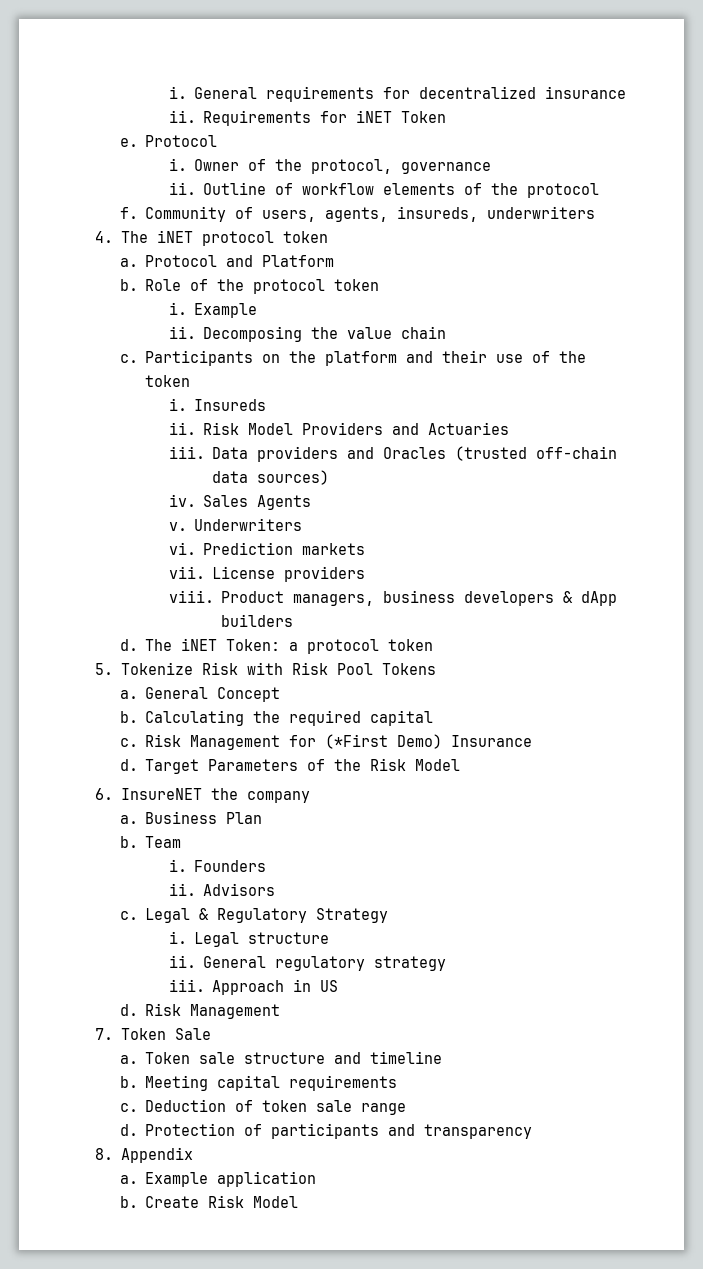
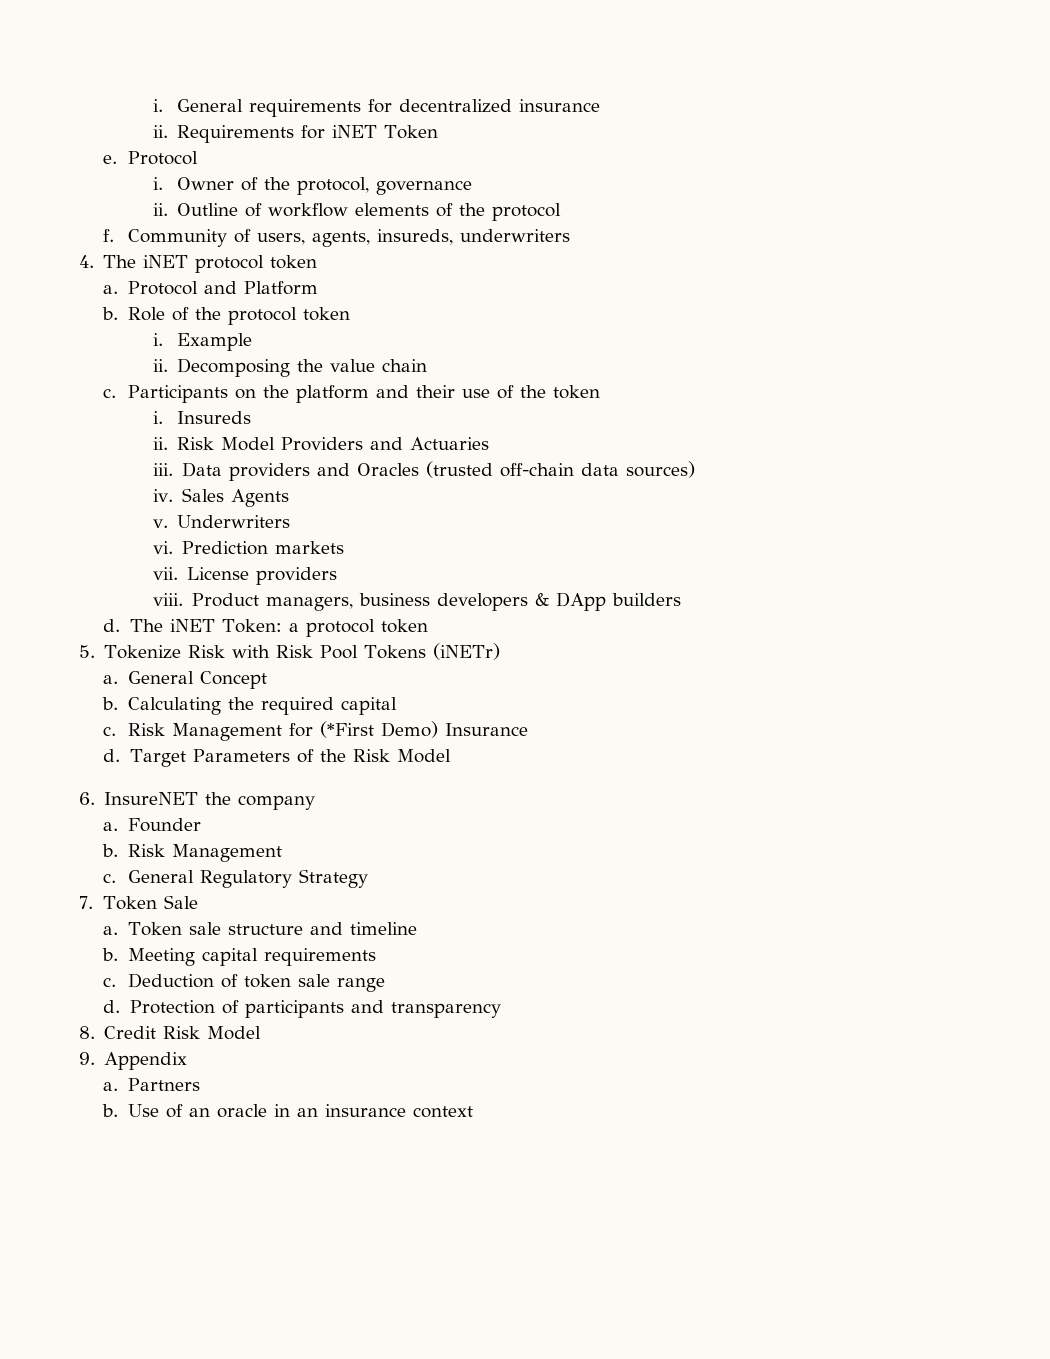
[581,591,618,606] dApp -> [556,592,607,611] DApp
(436, 669) none -> [433,643,501,660] (iNETr)
[145,811,263,824] [119,836,182,848] [168,859,267,872] [168,883,276,896] [119,908,389,923] [168,931,330,947] [168,955,447,971] [168,979,339,995] [119,1003,281,1019] Business Plan // b. Team // i. Founders // ii. Advisors // c. Legal & Regulatory Strategy // i. Legal structure // ii. General regulatory strategy // iii. Approach in US // d. Risk Management -> [127,818,201,832] [102,844,282,862] [103,869,368,888] Founder // b. Risk Management // c. General Regulatory Strategy
(114, 1154) none -> [104,1026,262,1040] [78,1052,95,1065] Credit Risk Model // 9.
[145,1171,317,1187] [119,1195,299,1208] Example application // b. Create Risk Model -> [127,1078,200,1091] [102,1104,473,1118] Partners // b. Use of an oracle in an insurance context

